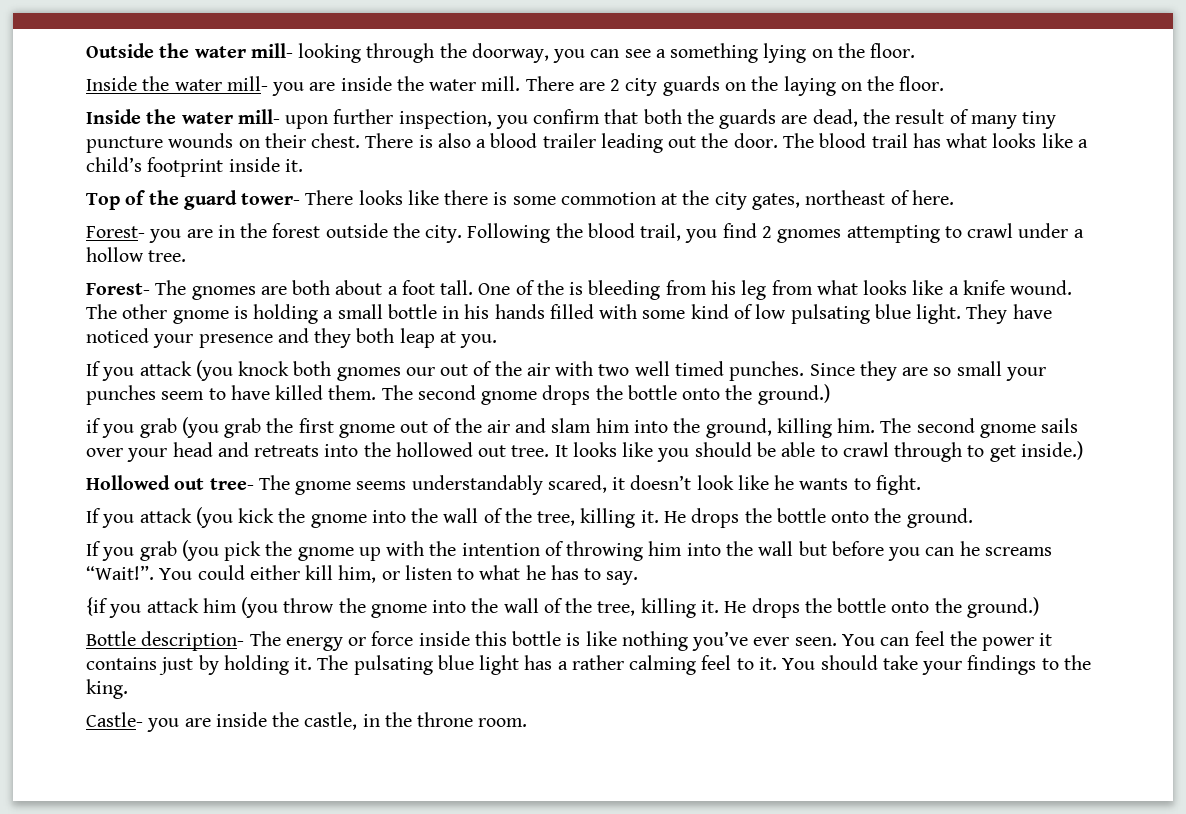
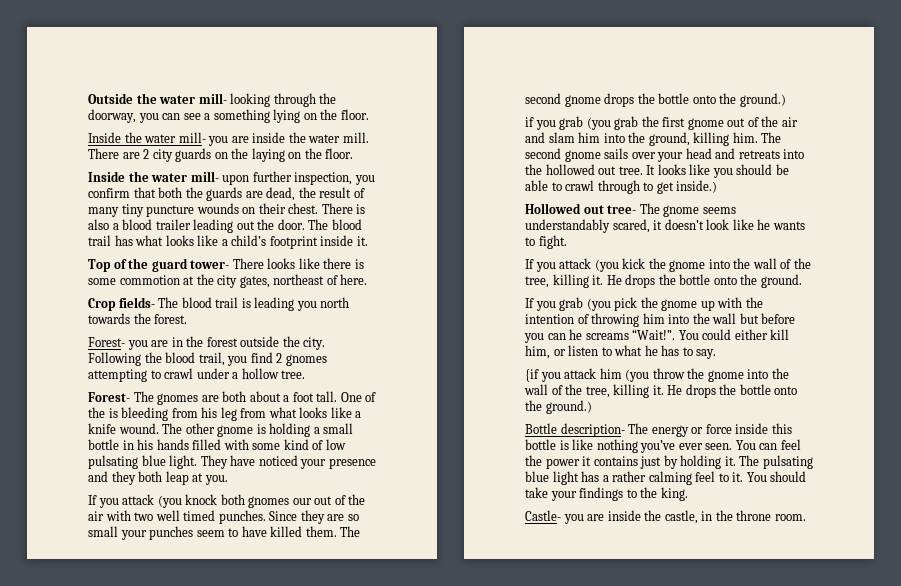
(954, 197) none -> [88,297,350,311] [88,313,188,324] // Crop fields- The blood trail is leading you north towards the forest.

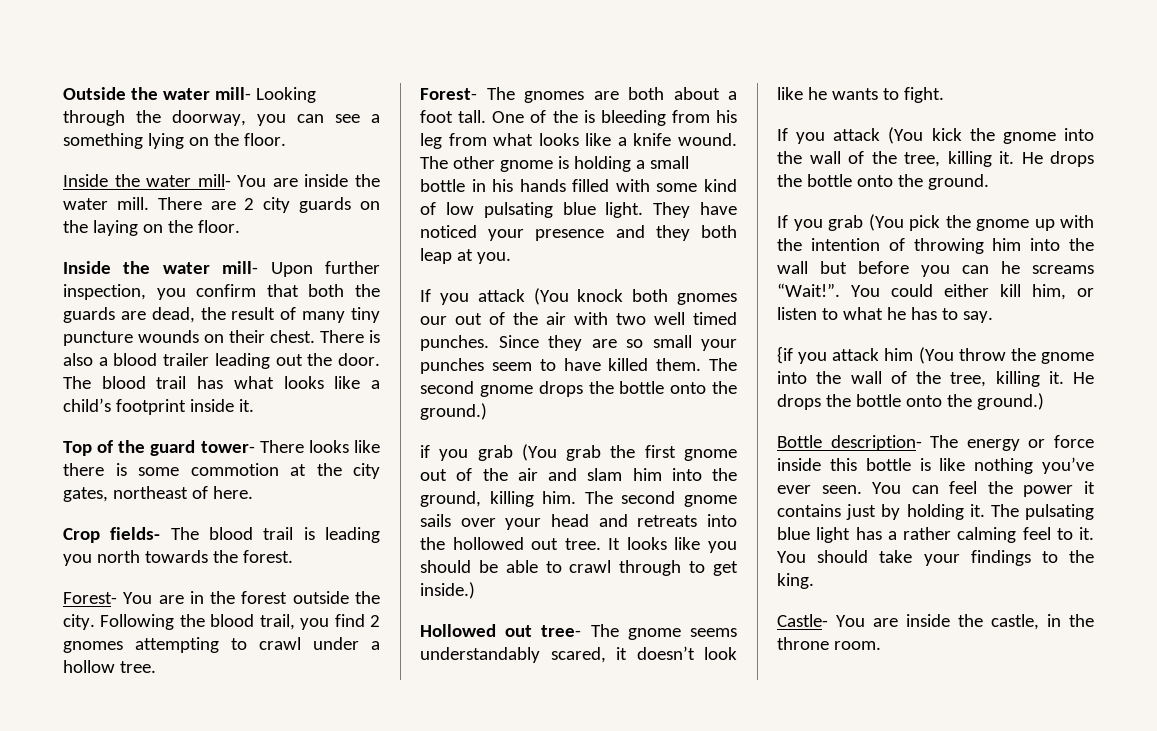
[230,93,271,107] looking -> [255,87,316,103] Looking
[208,136,229,146] you -> [237,175,267,187] You
[222,174,250,185] upon -> [270,262,313,277] Upon
[127,340,148,350] you -> [123,592,153,604] You
[157,495,182,508] (you -> [533,288,569,305] (You
[586,117,611,130] (you -> [521,444,557,461] (You
[594,259,619,272] (you -> [888,127,924,144] (You
[586,298,611,311] (you -> [868,214,904,231] (You
[625,369,650,382] (you -> [918,347,954,364] (You
[563,514,584,524] you -> [836,615,865,627] You

